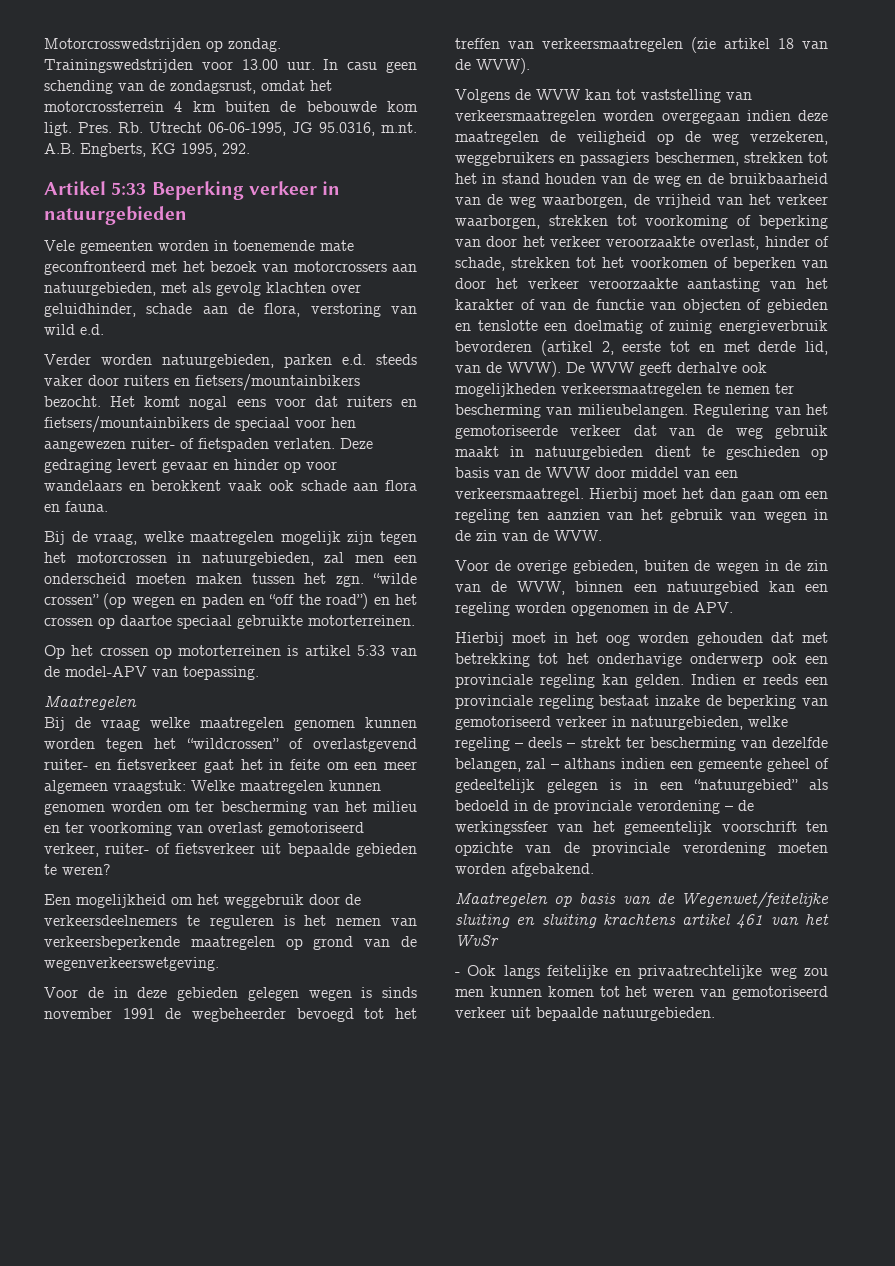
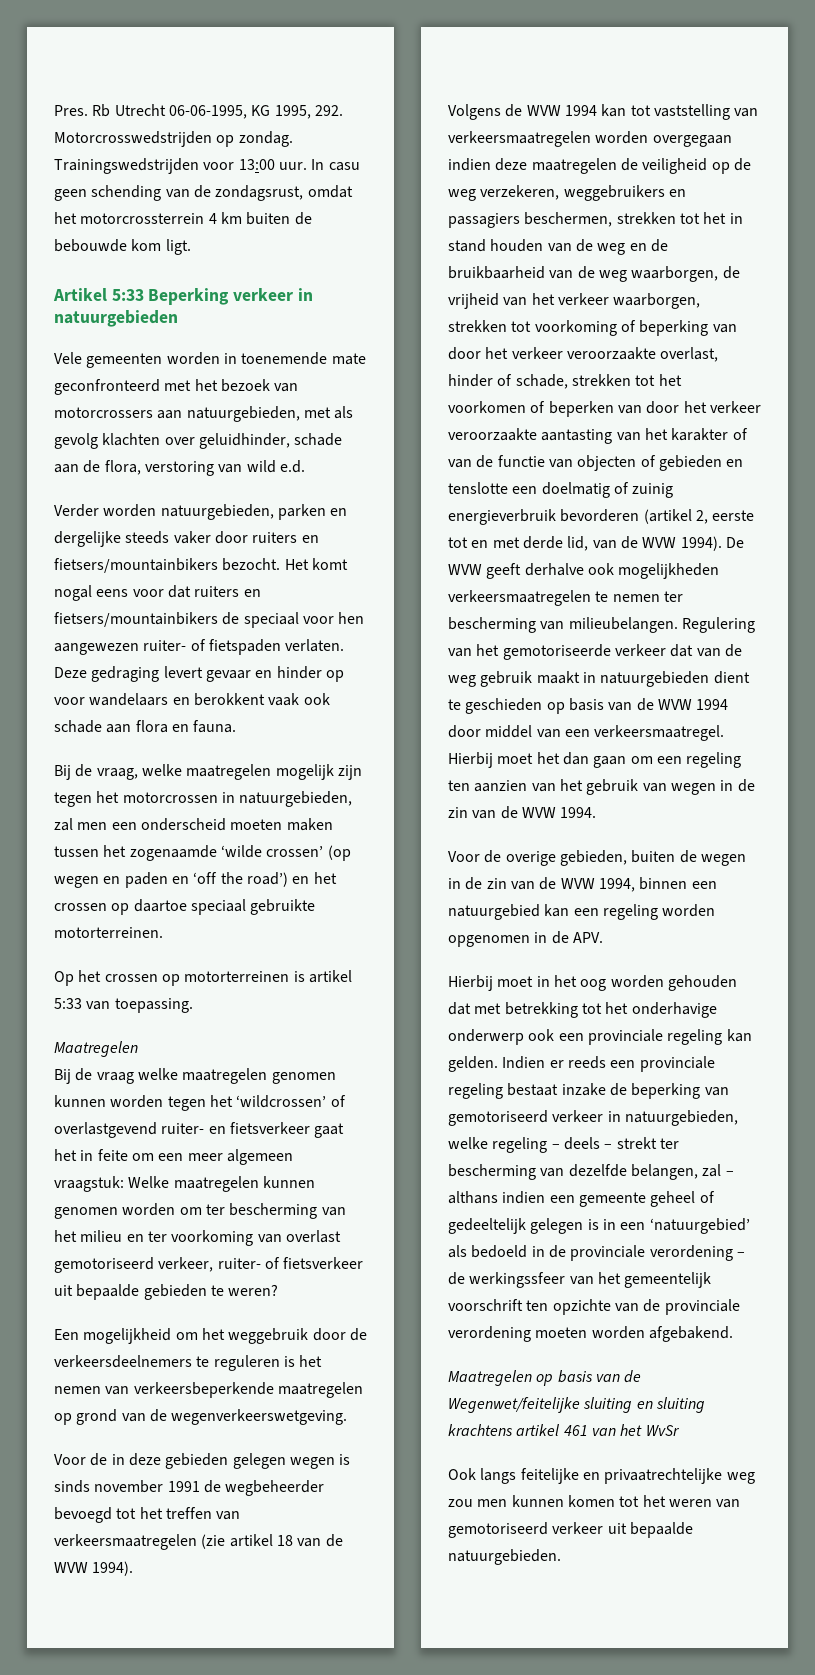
(44, 45) none -> [54,104,343,119] Pres. Rb Utrecht 06-06-1995, KG 1995, 292.
[241,59,278,70] 13.00 -> [238,159,275,170] 13:00
[78,122,417,136] [44,143,250,157] Pres. Rb. Utrecht 06-06-1995, JG 95.0316, m.nt. A.B. Engberts, KG 1995, 292. -> (191, 247) none
[342,354,366,365] e.d. -> [330,508,348,516] [54,531,121,547] en dergelijke
[336,573,417,587] [44,594,99,605] zgn. “wilde crossen” -> [129,845,324,861] zogenaamde ‘wilde crossen’
[269,593,369,609] “off the road”) -> [193,872,288,887] ‘off the road’)
[44,666,178,677] de model-APV van -> (111, 1005) none
[186,738,279,749] “wildcrossen” -> [236,1095,327,1108] ‘wildcrossen’
[476,58,530,74] WVW). -> [54,1561,134,1576] WVW 1994).
(580, 94) none -> [564,105,597,116] 1994
[507,361,561,377] WVW). -> [642,536,722,551] WVW 1994).
(590, 472) none -> [696,699,729,710] 1994
[554,530,602,541] WVW. -> [521,807,597,818] WVW 1994.
[517,581,566,595] WVW, -> [560,878,635,892] WVW 1994,
[693,779,798,793] “natuurgebied” -> [649,1218,750,1234] ‘natuurgebied’
[455,972,460,976] - -> (680, 1430) none

